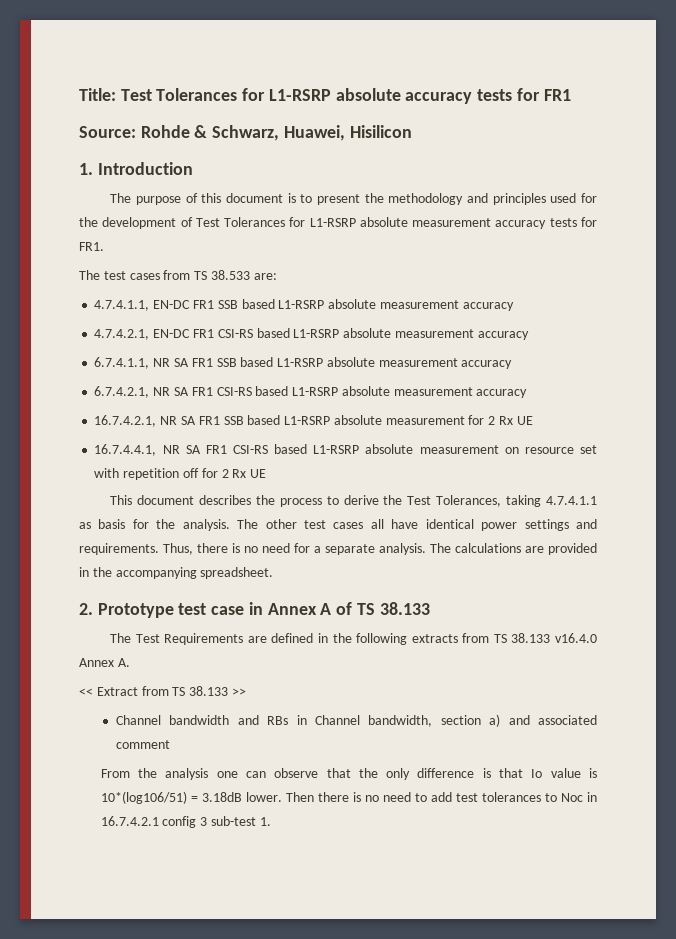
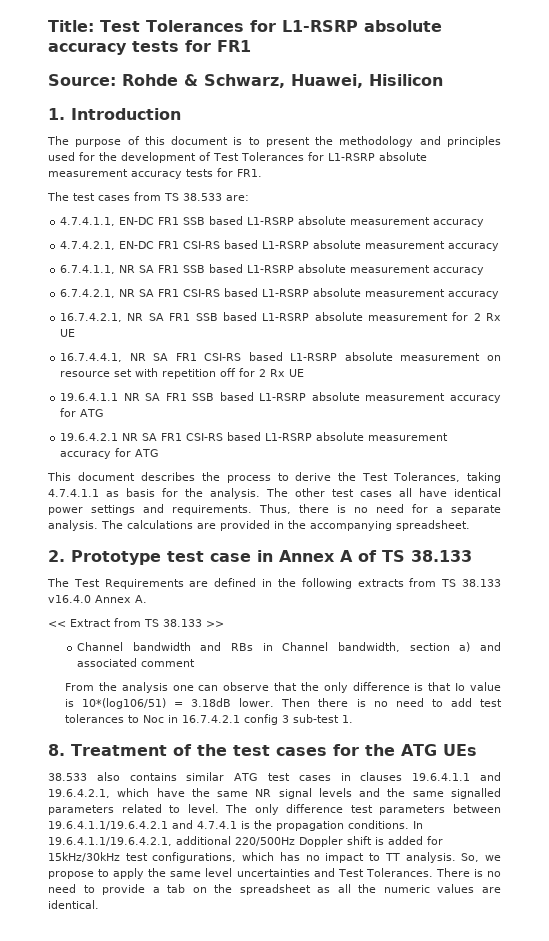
(267, 473) none -> [60,392,501,403] [60,408,105,417] [60,432,449,441] [60,448,160,459] // 19.6.4.1.1 NR SA FR1 SSB based L1-RSRP absolute measurement accuracy for ATG // 19.6.4.2.1 NR SA FR1 CSI-RS based L1-RSRP absolute measurement accuracy for ATG
(271, 821) none -> [48,744,477,756] [48,772,502,781] [48,788,501,799] [48,804,501,815] [48,820,423,831] [48,836,443,847] [48,852,502,863] [48,868,501,879] [48,884,502,895] [48,900,99,909] // 8. Treatment of the test cases for the ATG UEs // 38.533 also contains similar ATG test cases in clauses 19.6.4.1.1 and 19.6.4.2.1, which have the same NR signal levels and the same signalled parameters related to level. The only difference test parameters between 19.6.4.1.1/19.6.4.2.1 and 4.7.4.1 is the propagation conditions. In 19.6.4.1.1/19.6.4.2.1, additional 220/500Hz Doppler shift is added for 15kHz/30kHz test configurations, which has no impact to TT analysis. So, we propose to apply the same level uncertainties and Test Tolerances. There is no need to provide a tab on the spreadsheet as all the numeric values are identical.

